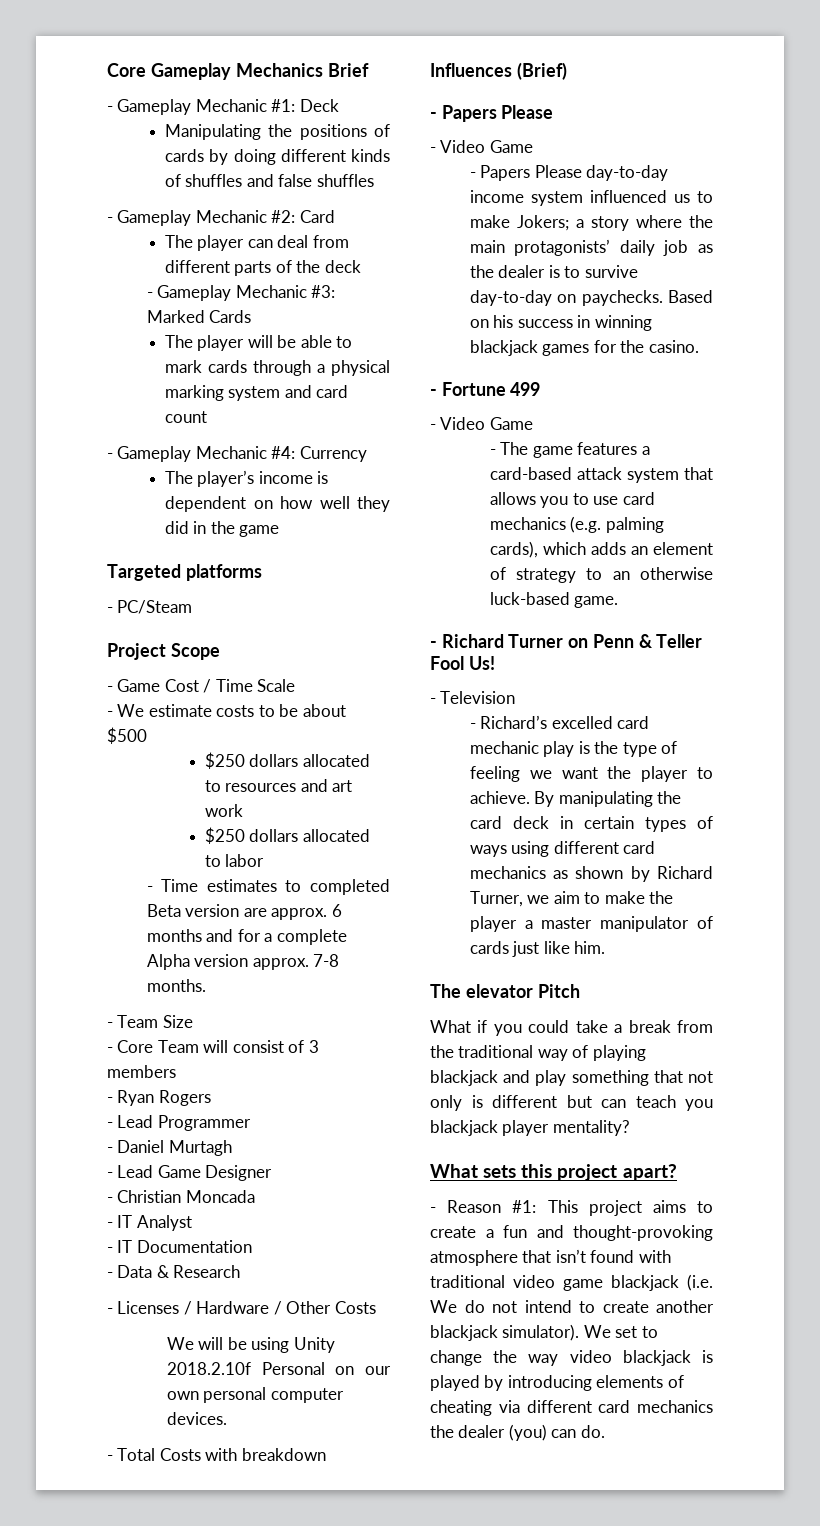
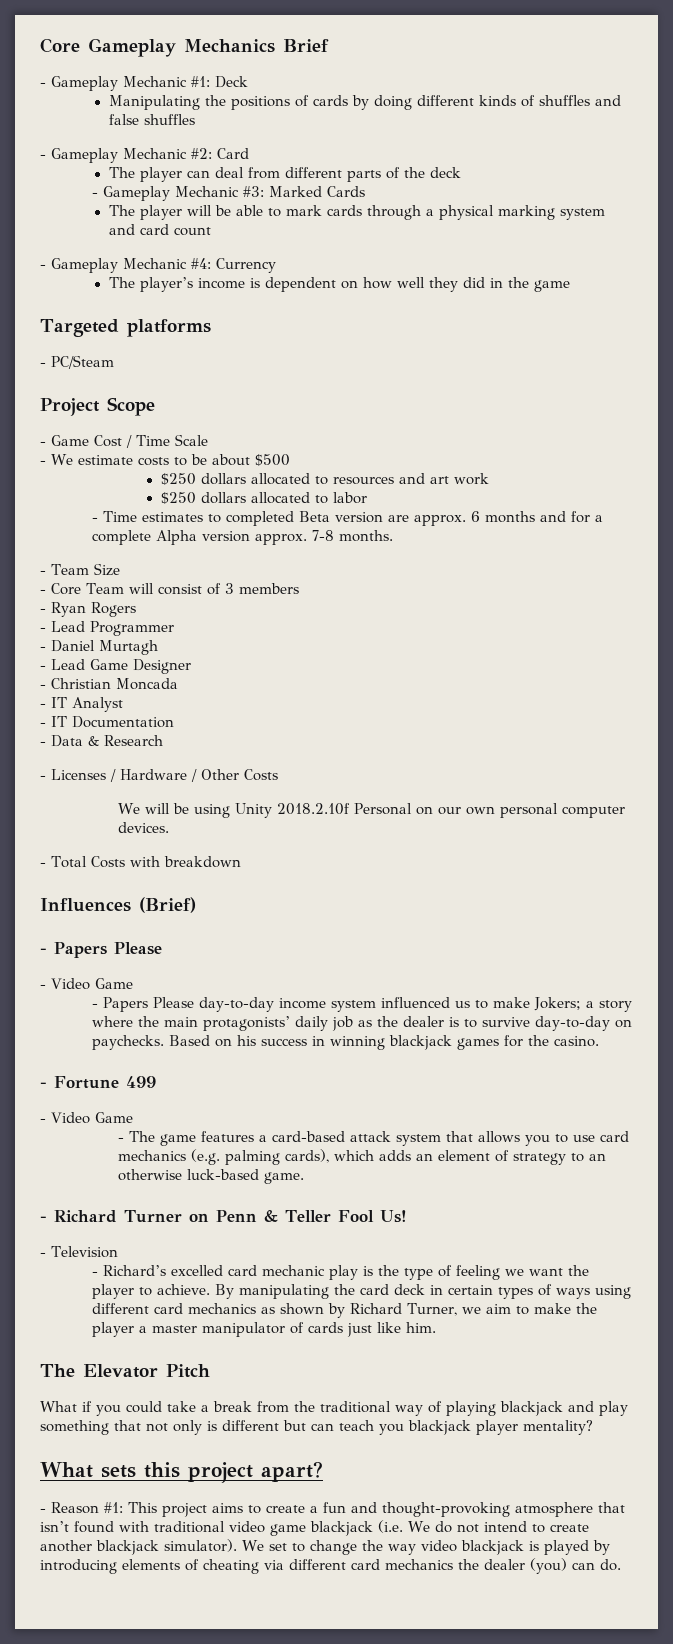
[465,984,533,998] elevator -> [83,1364,158,1378] Elevator

